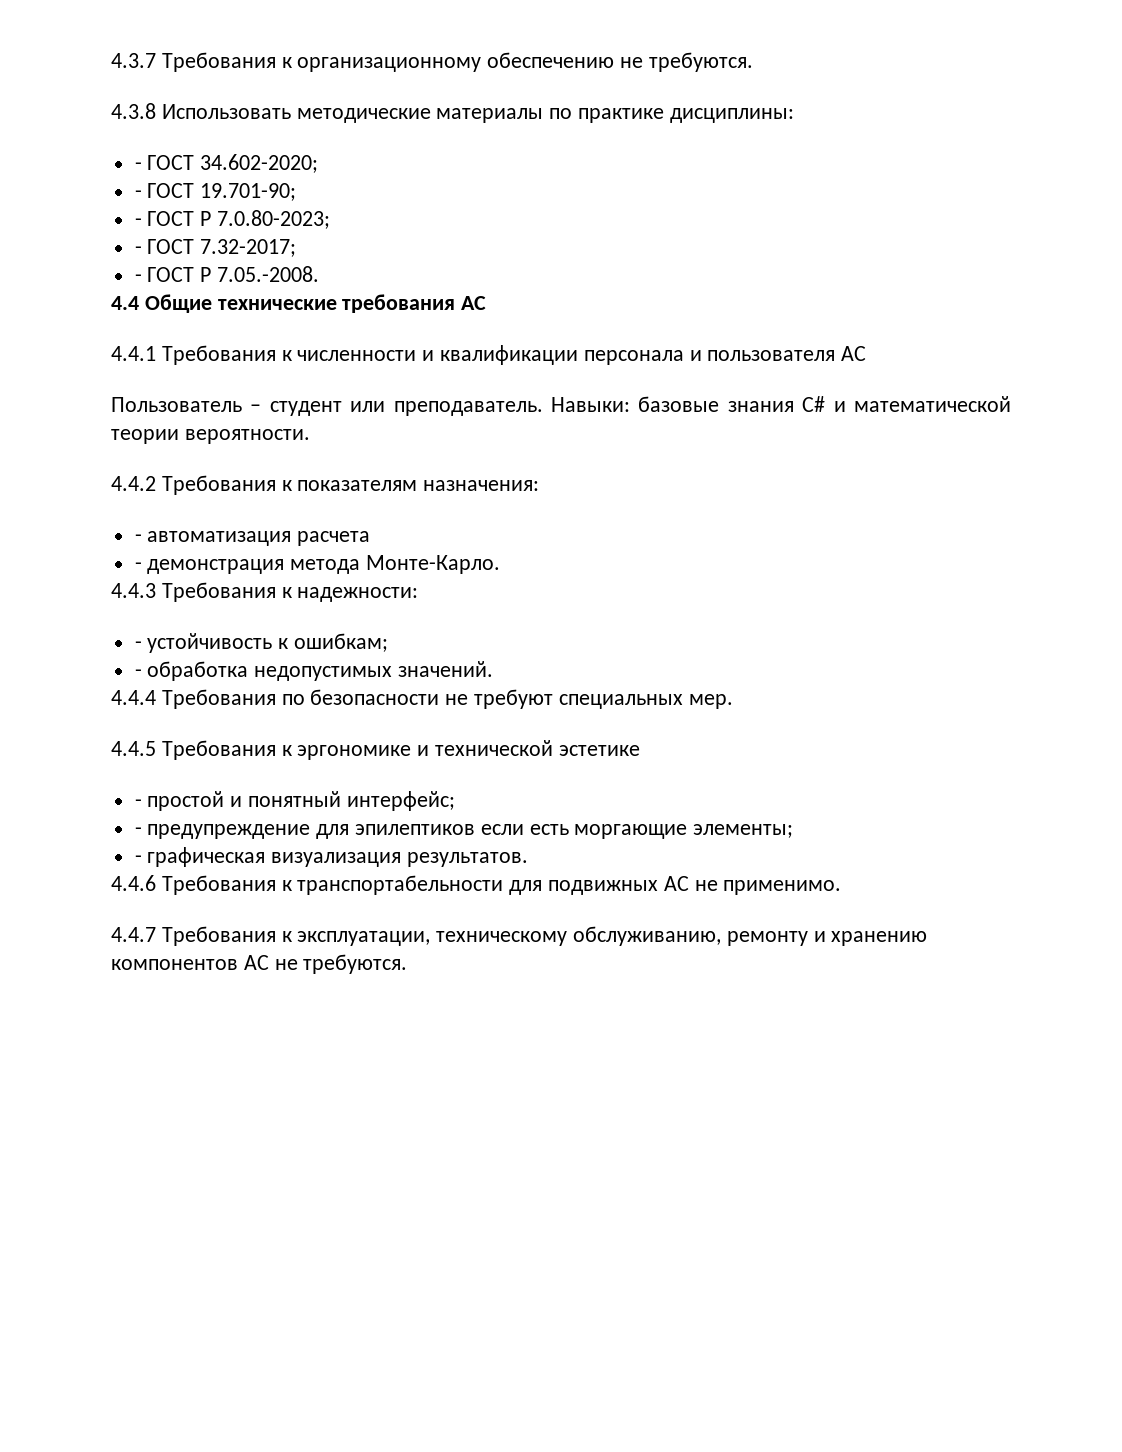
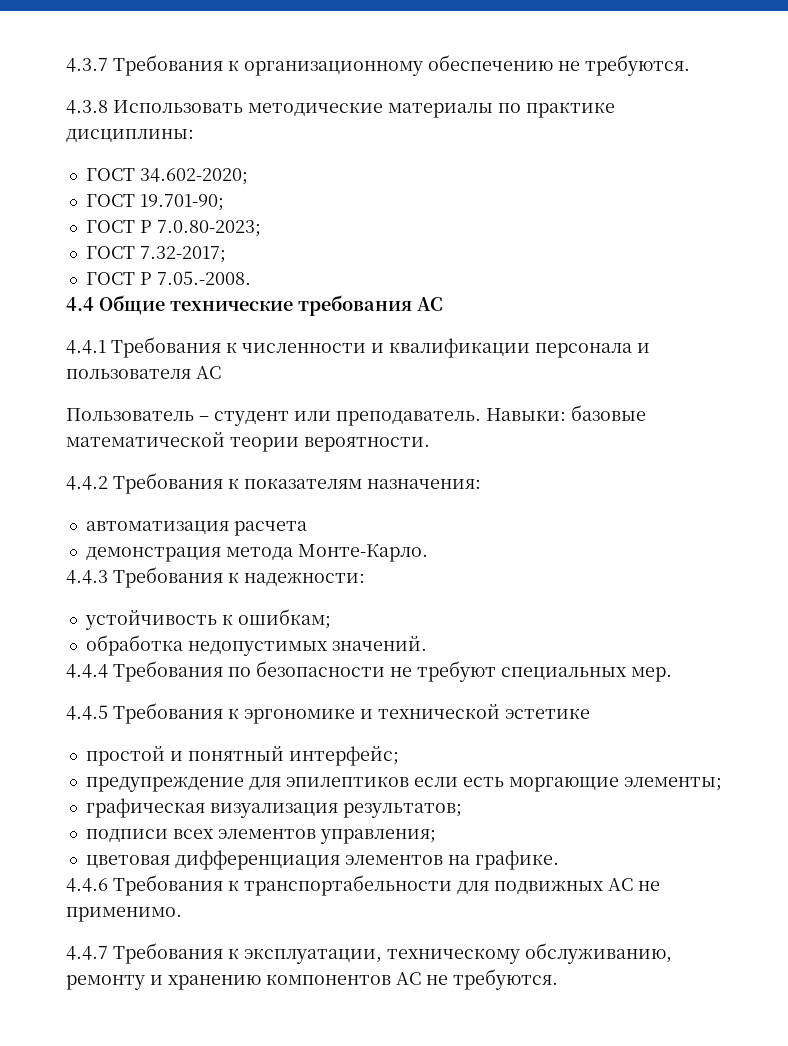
[134,162,142,170] - -> (194, 135) none
[134,190,142,198] - -> (248, 176) none
[134,218,142,226] - -> (224, 202) none
[134,246,142,254] - -> (261, 228) none
[134,274,142,282] - -> (226, 254) none
[727,396,846,412] знания C# и -> (646, 413) none
[134,534,142,542] - -> (481, 484) none
[134,562,142,570] - -> (307, 528) none
[134,641,142,649] - -> (365, 579) none
[134,669,142,677] - -> (331, 619) none
[134,799,142,807] - -> (590, 713) none
[134,827,142,835] - -> (399, 756) none
[134,855,142,863] - -> (722, 784) none
[407,852,529,867] результатов. -> [342,803,462,818] [85,829,436,844] [85,850,559,870] результатов; // подписи всех элементов управления; // цветовая дифференциация элементов на графике.

